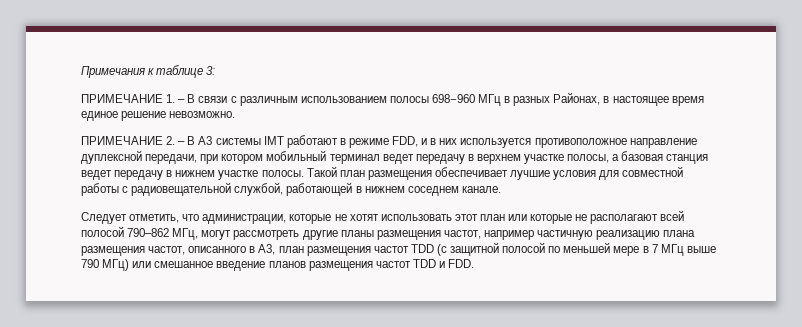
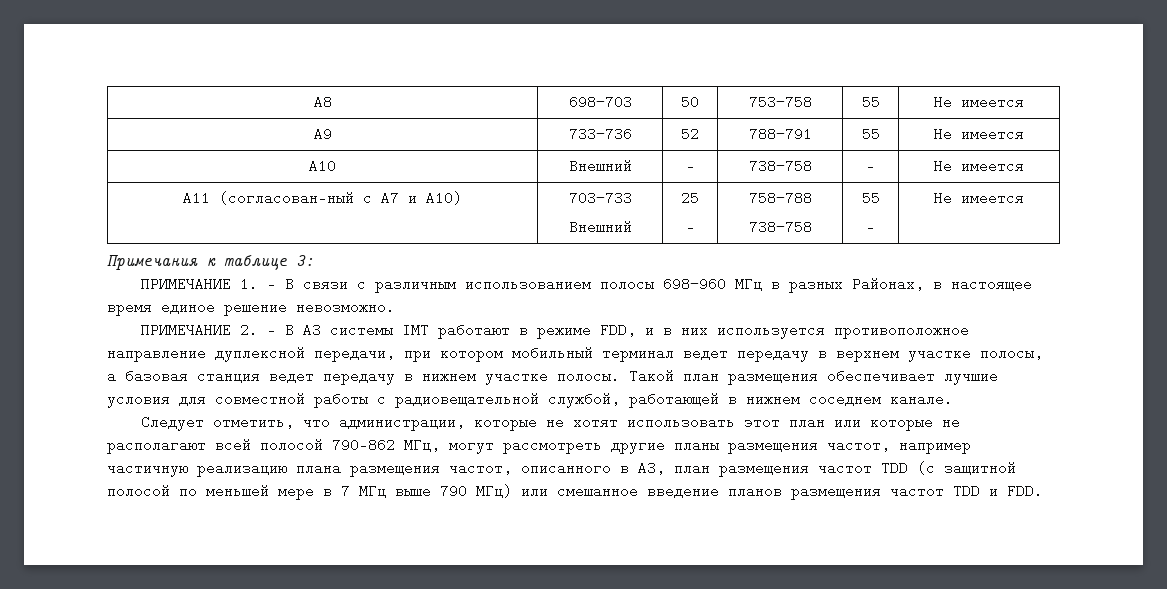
(81, 72) none -> [313,95,332,109] [568,95,632,109] [681,95,699,109] [748,95,812,109] [861,95,880,109] [934,93,1024,110] [313,127,332,141] [568,127,632,141] [681,127,699,141] [748,127,812,141] [861,127,880,141] [934,125,1024,142] [309,159,336,173] [568,157,632,174] [685,167,695,171] [748,159,812,173] [866,167,875,171] [934,157,1024,174] [183,189,463,206] [568,191,632,205] [568,218,632,235] [681,191,699,205] [685,228,695,232] [748,191,812,205] [748,220,812,234] [861,191,880,205] [866,228,875,232] [934,189,1024,206] A8 | 698−703 | 50 | 753−758 | 55 | Не имеется // A9 | 733−736 | 52 | 788−791 | 55 | Не имеется // A10 | Внешний | – | 738−758 | – | Не имеется // A11 (согласован-ный с A7 и A10) | 703−733 // Внешний | 25 // – | 758−788 // 738−758 | 55 // – | Не имеется //

